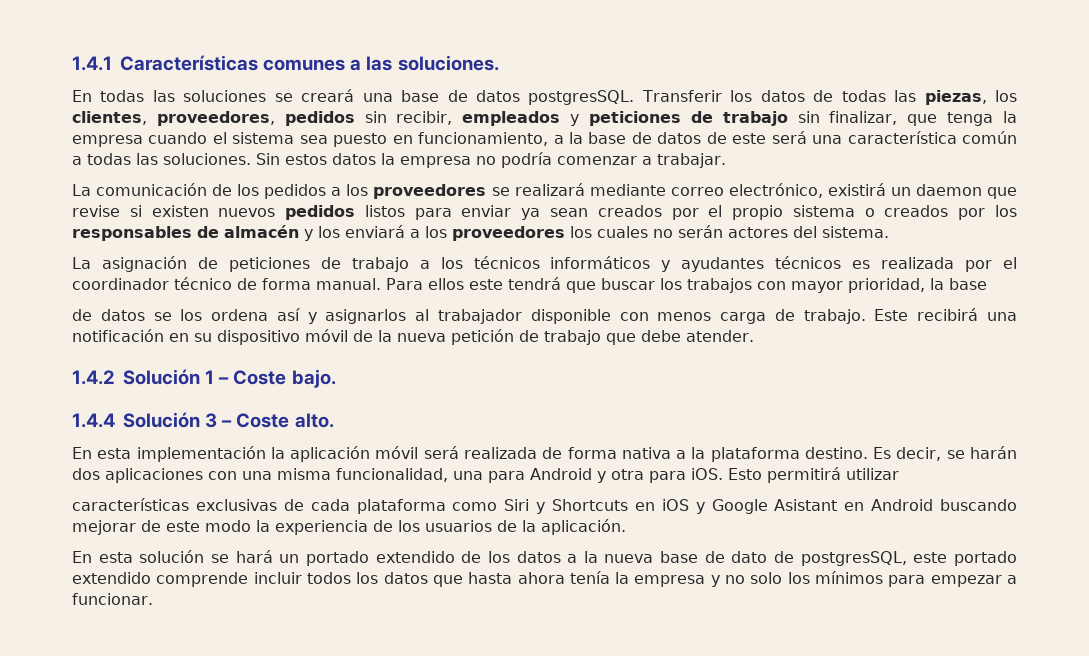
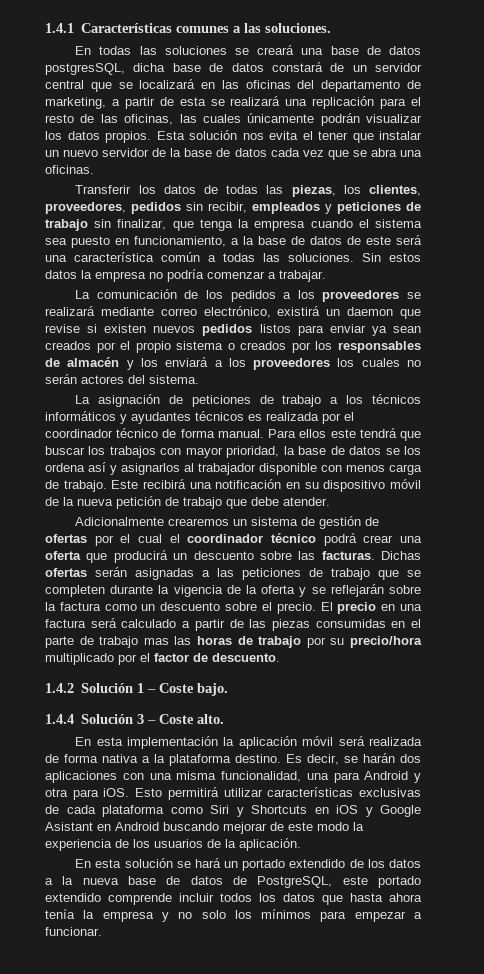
[528,90,635,105] postgresSQL. -> [45,62,422,75] [45,79,421,92] [45,96,421,109] [45,113,422,126] [45,130,422,143] [45,148,423,160] [45,165,94,174] postgresSQL, dicha base de datos constará de un servidor central que se localizará en las oficinas del departamento de marketing, a partir de esta se realizará una replicación para el resto de las oficinas, las cuales únicamente podrán visualizar los datos propios. Esta solución nos evita el tener que instalar un nuevo servidor de la base de datos cada vez que se abra una oficinas. //
(987, 284) // -> (327, 450) none
(754, 336) none -> [75,516,380,529] [45,533,423,546] [45,550,421,563] [45,567,421,580] [45,584,421,597] [45,602,422,614] [45,618,421,631] [45,636,423,648] [45,653,280,665] // Adicionalmente crearemos un sistema de gestión de ofertas por el cual el coordinador técnico podrá crear una oferta que producirá un descuento sobre las facturas. Dichas ofertas serán asignadas a las peticiones de trabajo que se completen durante la vigencia de la oferta y se reflejarán sobre la factura como un descuento sobre el precio. El precio en una factura será calculado a partir de las piezas consumidas en el parte de trabajo mas las horas de trabajo por su precio/hora multiplicado por el factor de descuento.
(899, 474) // -> (263, 792) none
[731,551,907,566] dato de postgresSQL, -> [190,876,333,888] datos de PostgreSQL,

